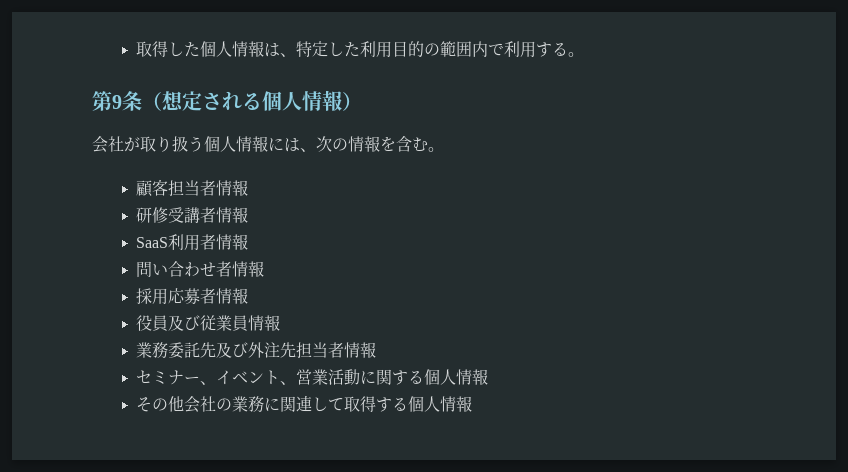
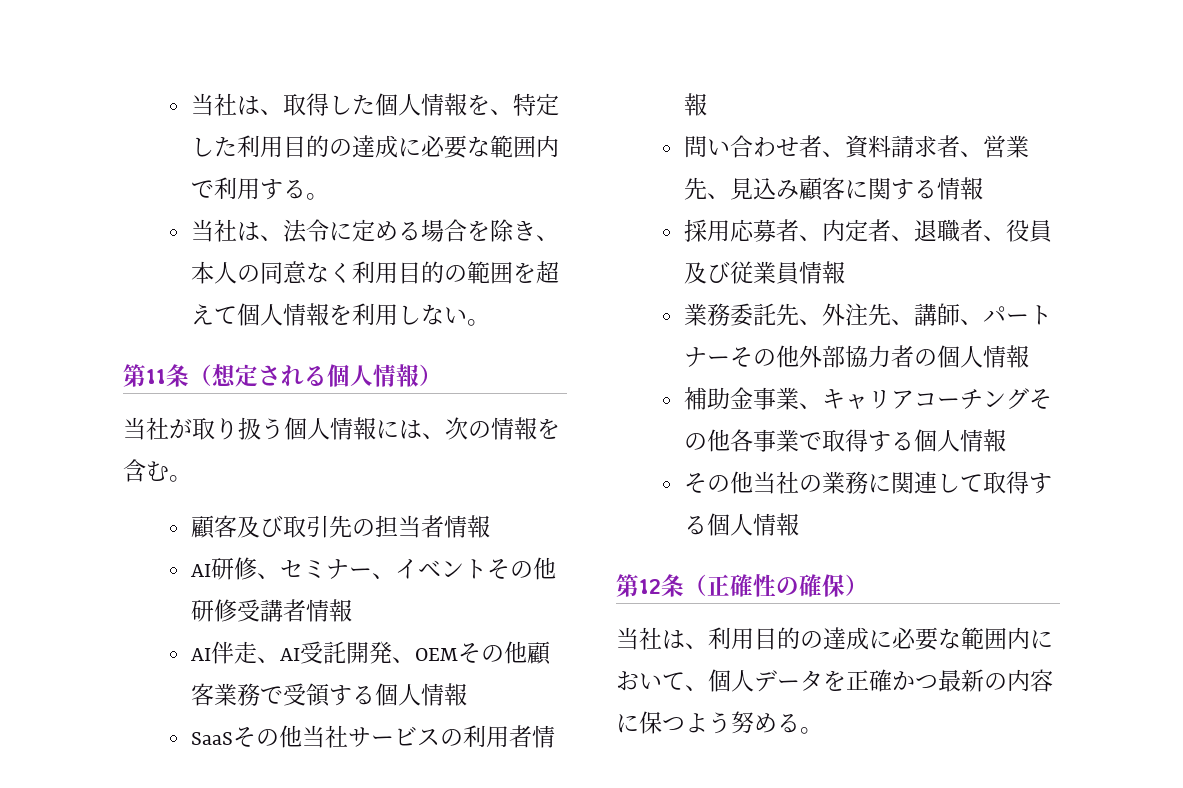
(136, 49) none -> [190,93,283,116] 当社は、
[264,43,281,57] は -> [466,94,490,115] を
(441, 49) none -> [351,135,490,159] 達成に必要な
[92,91,122,111] // 第9 -> [190,219,559,243] [190,261,559,284] [190,303,490,326] [123,364,166,387] // 当社は、法令に定める場合を除き、本人の同意なく利用目的の範囲を超えて個人情報を利用しない。 // 第11
[92,136,108,153] 会 -> [123,417,146,440] 当
[168,180,249,196] [136,207,249,224] [136,237,169,248] 担当者情報 // 研修受講者情報 // SaaS -> [236,515,490,538] [190,557,556,580] [190,599,352,622] [190,641,551,665] [190,683,467,707] [190,725,463,748] 及び取引先の担当者情報 // AI研修、セミナー、イベントその他研修受講者情報 // AI伴走、AI受託開発、OEMその他顧客業務で受領する個人情報 // SaaSその他当社サービスの
(233, 269) none -> [821,135,1029,159] [683,177,937,201] 、資料請求者、営業先、見込み顧客に関する
[216,288,249,304] 情報 // -> [798,219,1006,242] 、内定者、退職者、
[216,342,377,358] [136,369,393,385] 及び外注先担当者情報 // セミナー、イベント、営業活動に関 -> [798,303,1052,326] [683,345,1029,368] [683,387,1052,410] [683,429,868,452] 、外注先、講師、パートナーその他外部協力者の個人情報 // 補助金事業、キャリアコーチングその他各事業で取得
[184,396,201,413] 会 -> [752,471,776,494] 当
(473, 404) none -> [616,574,868,597] [616,627,1053,651] [616,669,1053,692] [616,711,823,734] // 第12条（正確性の確保） // 当社は、利用目的の達成に必要な範囲内において、個人データを正確かつ最新の内容に保つよう努める。

